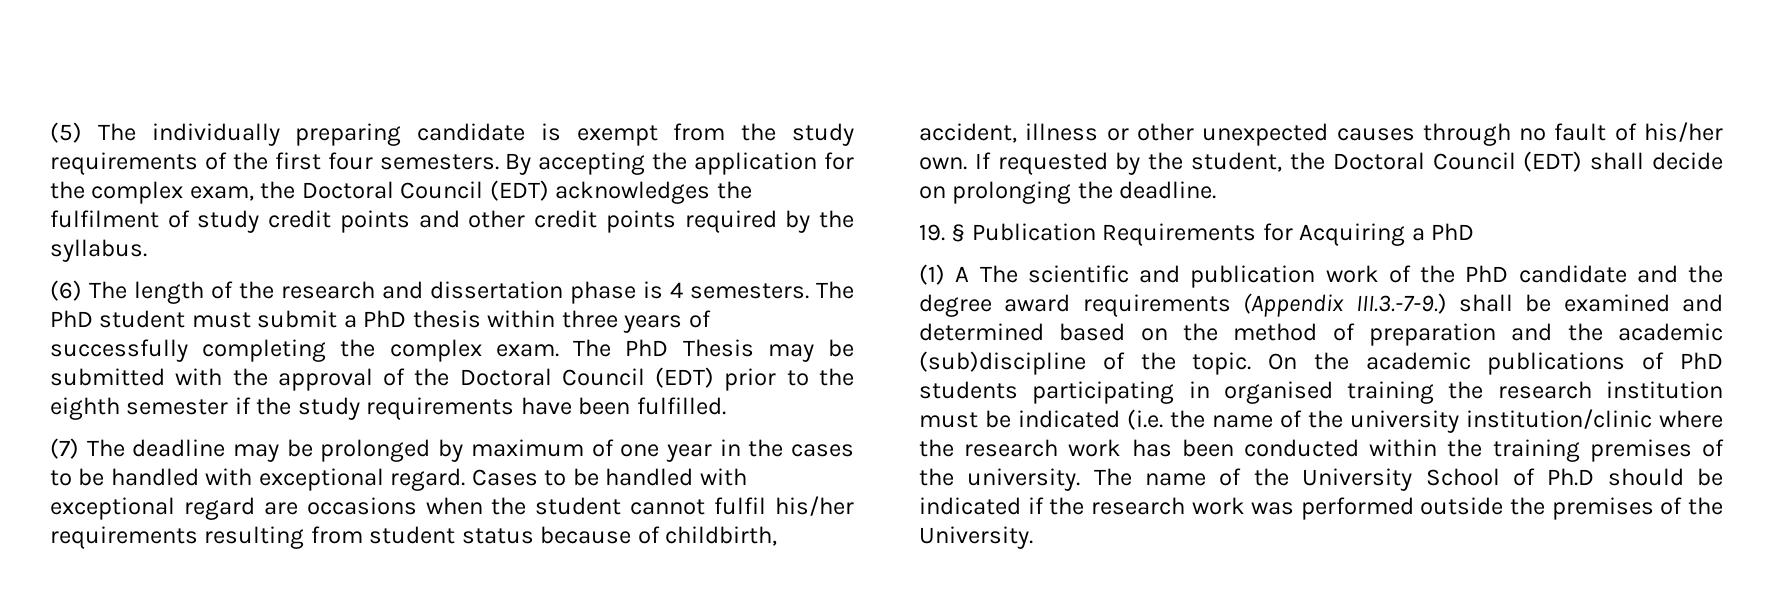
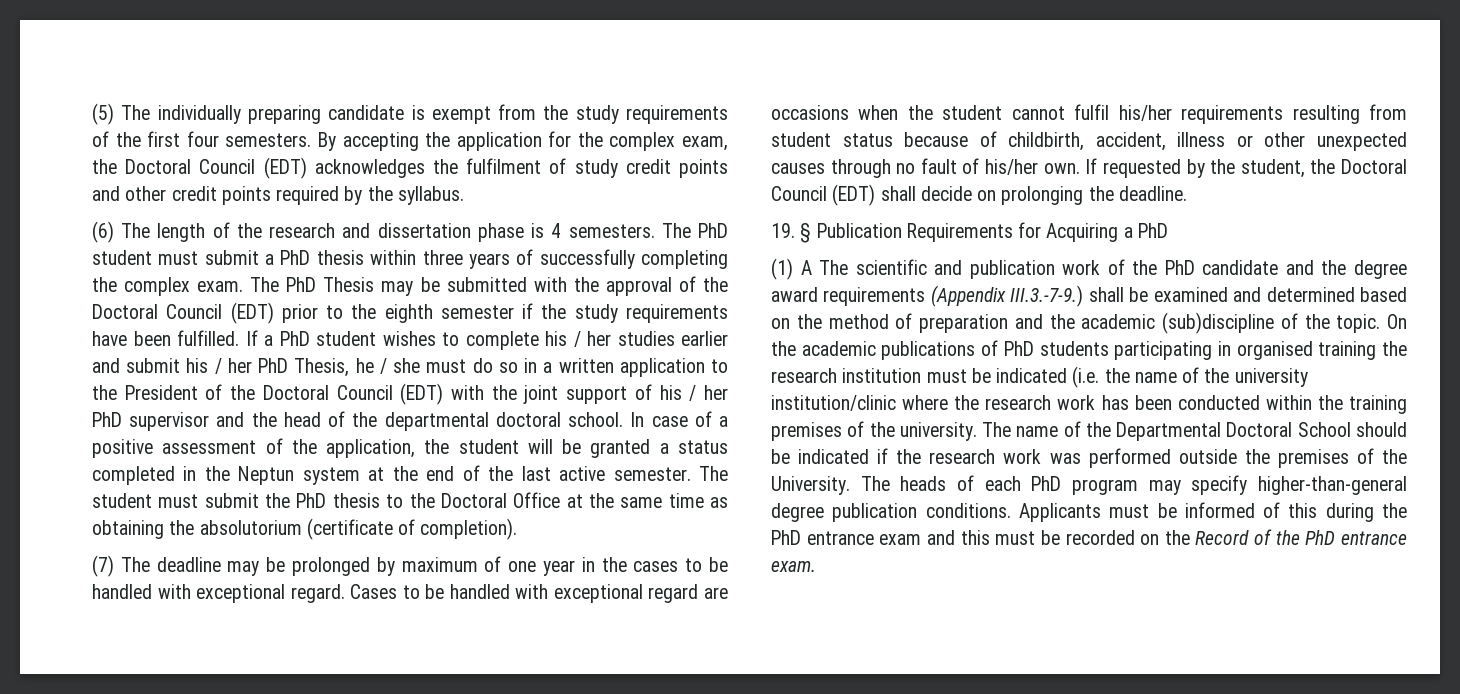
(726, 406) none -> [245,330,728,350] [92,358,729,377] [92,383,728,405] [92,411,729,431] [92,438,728,458] [92,465,728,485] [92,492,728,508] [92,518,518,540] If a PhD student wishes to complete his / her studies earlier and submit his / her PhD Thesis, he / she must do so in a written application to the President of the Doctoral Council (EDT) with the joint support of his / her PhD supervisor and the head of the departmental doctoral school. In case of a positive assessment of the application, the student will be granted a status completed in the Neptun system at the end of the last active semester. The student must submit the PhD thesis to the Doctoral Office at the same time as obtaining the absolutorium (certificate of completion).
[1302,468,1595,491] University School of Ph.D -> [1116,422,1351,441] Departmental Doctoral School
(1033, 537) none -> [860,475,1407,495] [771,502,1407,522] [771,529,1407,545] [771,561,816,572] The heads of each PhD program may specify higher-than-general degree publication conditions. Applicants must be informed of this during the PhD entrance exam and this must be recorded on the Record of the PhD entrance exam.

